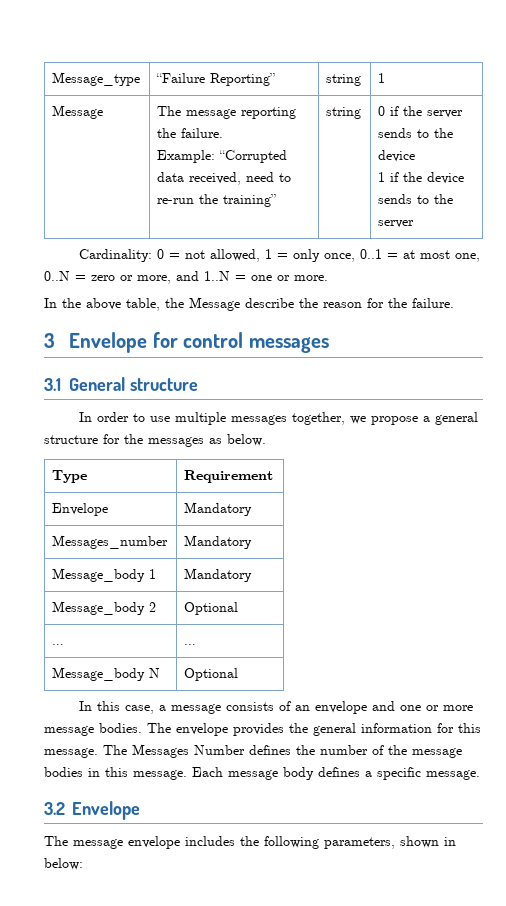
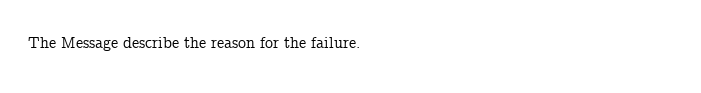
[52,72,141,86] [156,73,276,86] [326,74,362,86] [378,73,386,83] [52,105,104,119] [157,106,297,119] [157,128,224,138] [157,150,288,163] [157,172,292,185] [157,194,277,207] [326,107,362,119] [378,106,464,118] [378,128,454,138] [378,150,416,162] [378,172,465,184] [378,194,454,204] [378,220,415,228] [78,249,480,262] [44,271,328,284] [44,298,184,311] Message_type | “Failure Reporting” | string | 1 // Message | The message reporting the failure. // Example: “Corrupted data received, need to re-run the training” | string | 0 if the server sends to the device // 1 if the device sends to the server // Cardinality: 0 = not allowed, 1 = only once, 0..1 = at most one, 0..N = zero or more, and 1..N = one or more. // In the above table, the -> [28,37,56,48] The
[44,332,329,353] [44,377,199,391] [78,412,478,425] [44,434,266,447] [52,470,88,483] [184,470,274,483] [52,503,109,516] [184,502,253,516] [52,535,169,549] [184,535,253,549] [52,568,157,582] [184,568,253,582] [52,601,157,615] [184,602,239,615] [52,644,65,645] [184,644,197,645] [52,667,161,681] [184,668,239,681] [78,701,473,714] [44,723,481,736] [44,744,462,758] [44,767,480,780] [44,801,140,820] [44,836,456,849] [44,858,83,870] // 3 Envelope for control messages // 3.1 General structure // In order to use multiple messages together, we propose a general structure for the messages as below. // Type | Requirement // Envelope | Mandatory // Messages_number | Mandatory // Message_body 1 | Mandatory // Message_body 2 | Optional // … | … // Message_body N | Optional // In this case, a message consists of an envelope and one or more message bodies. The envelope provides the general information for this message. The Messages Number defines the number of the message bodies in this message. Each message body defines a specific message. // 3.2 Envelope // The message envelope includes the following parameters, shown in below: -> (360, 42) none

